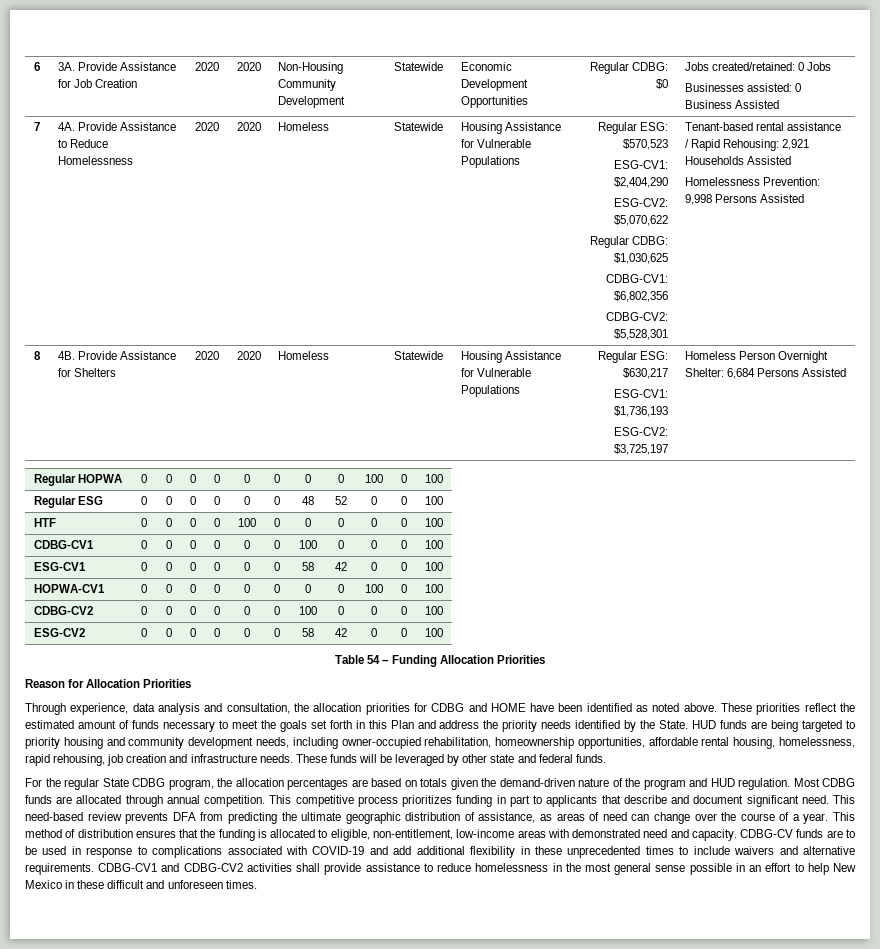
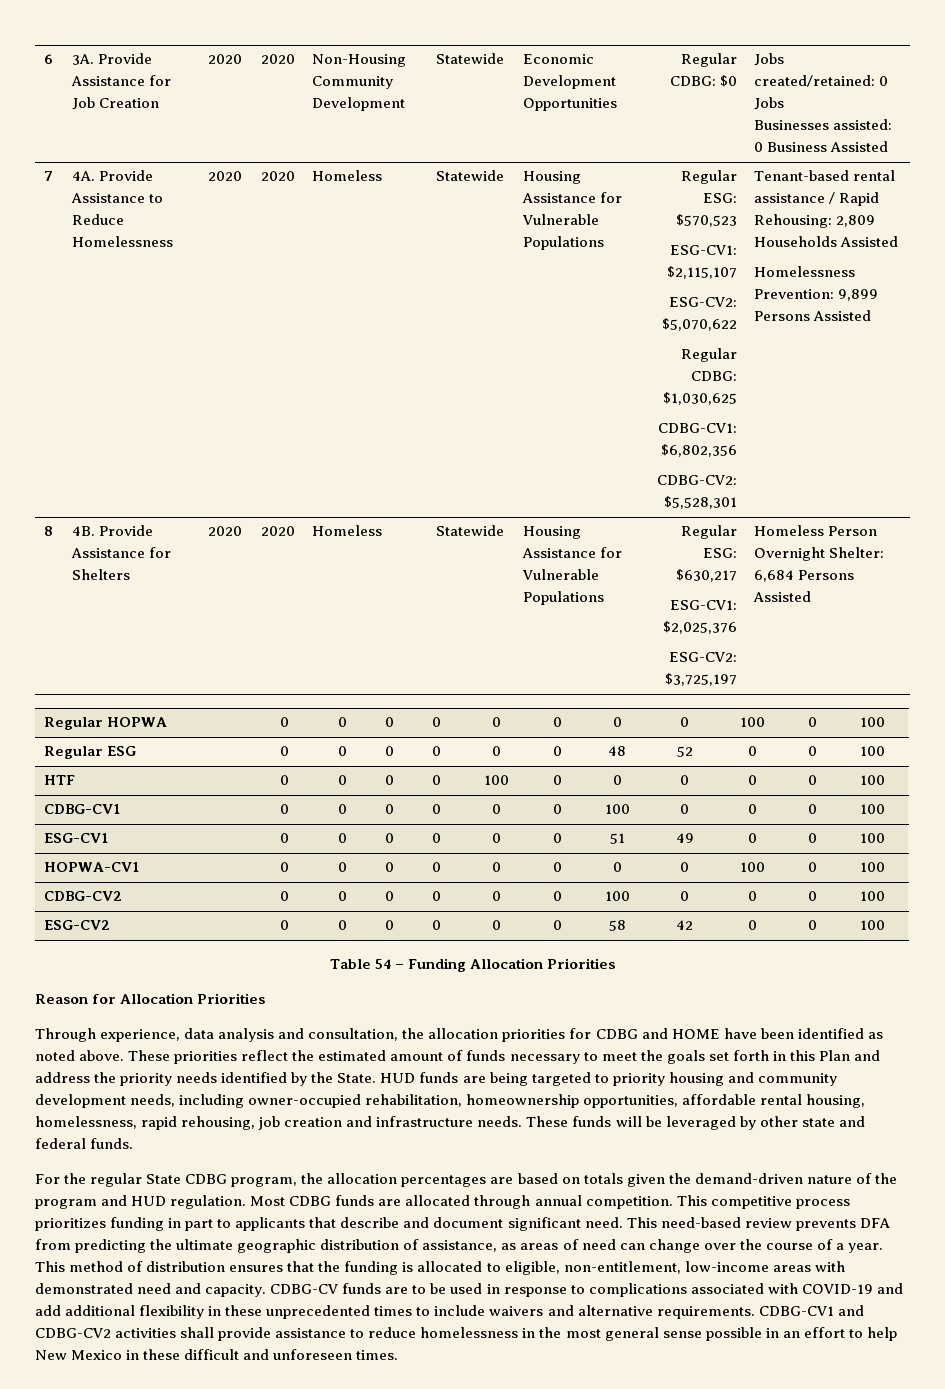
[614,177,669,188] $2,404,290 -> [666,266,737,279] $2,115,107
[781,139,809,150] 2,921 -> [836,215,876,227] 2,809
[684,194,712,205] 9,998 -> [838,289,879,301] 9,899
[614,406,669,417] $1,736,193 -> [662,621,737,634] $2,025,376
[301,562,314,571] [334,562,347,571] 58 | 42 -> [609,833,625,844] [675,833,694,843] 51 | 49

